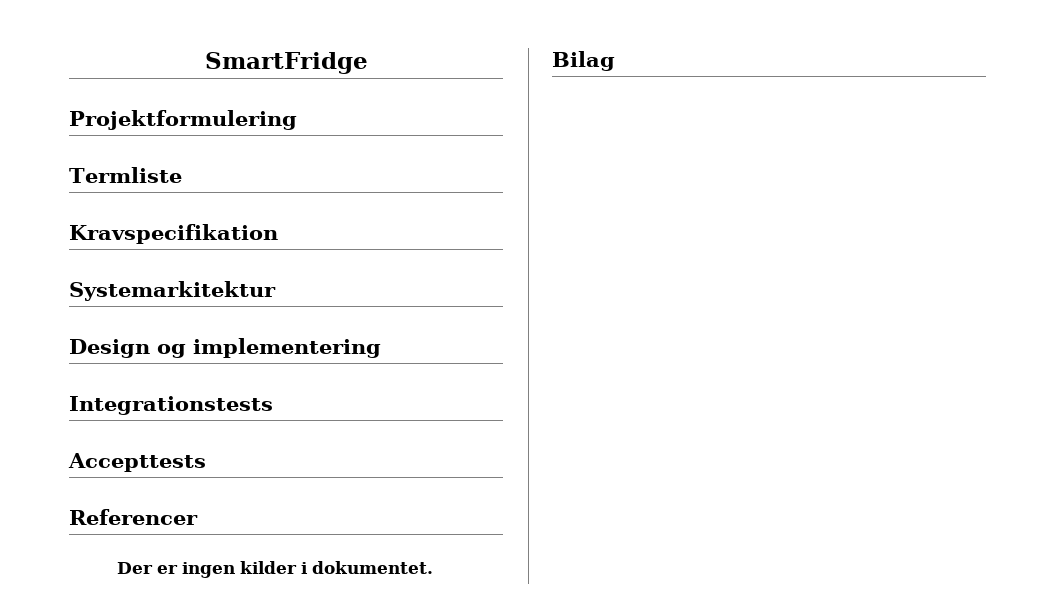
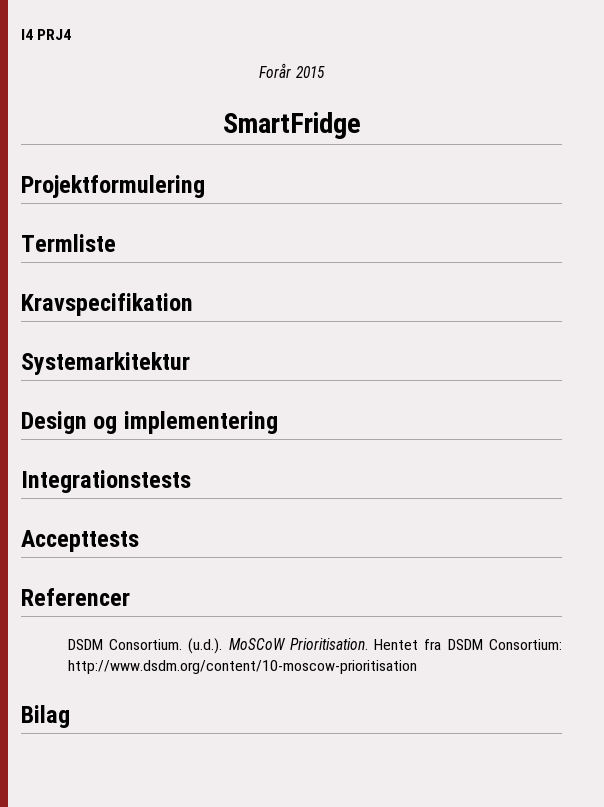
(204, 63) none -> [21,29,72,40] [259,63,325,78] I4 PRJ4 // Forår 2015 //
[117,561,434,578] Der er ingen kilder i dokumentet. -> [67,638,562,654] [67,660,417,674] DSDM Consortium. (u.d.). MoSCoW Prioritisation. Hentet fra DSDM Consortium: http://www.dsdm.org/content/10-moscow-prioritisation

